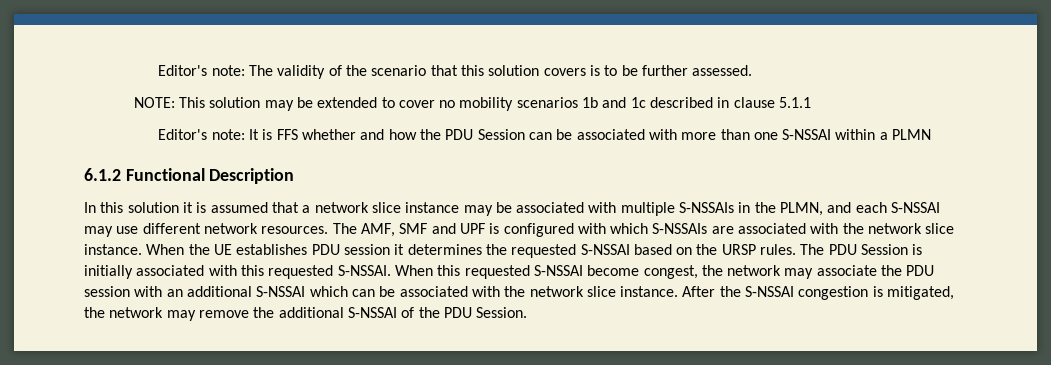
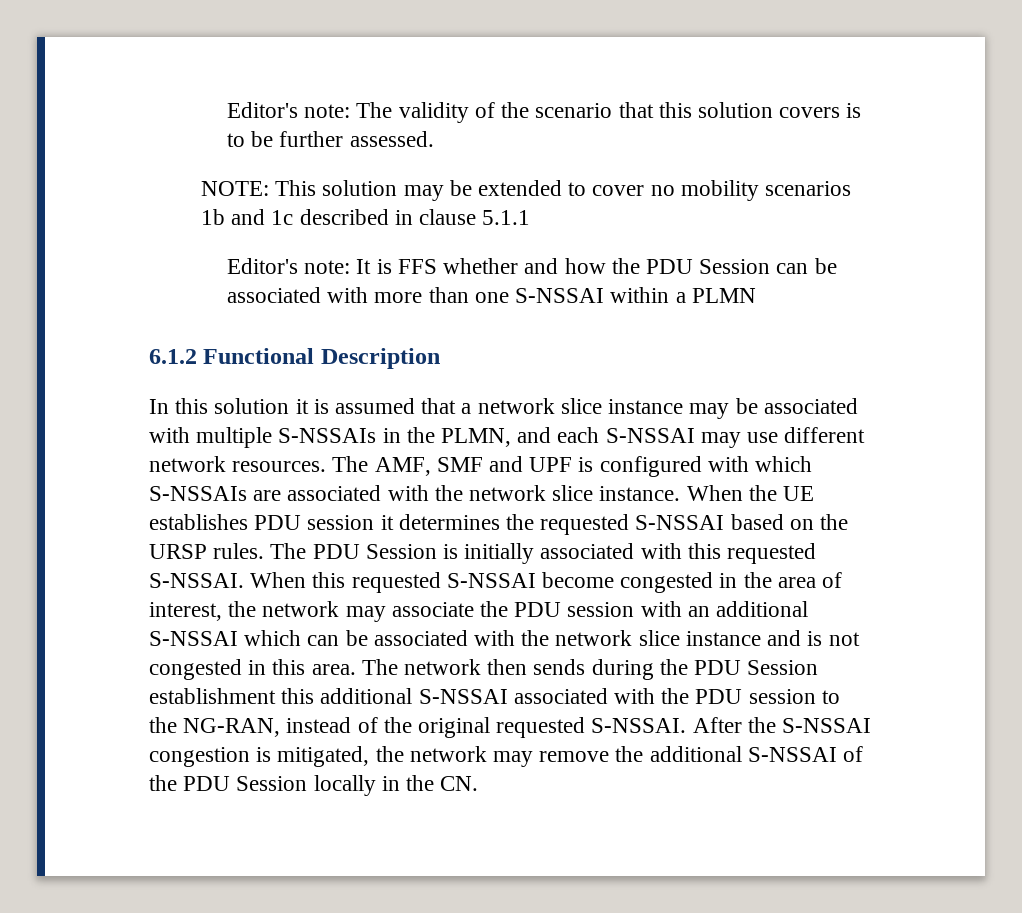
[643,265,698,279] congest, -> [620,572,843,593] [149,602,222,621] congested in the area of interest,
[620,286,679,297] instance. -> [685,630,860,646] [149,659,819,680] [149,688,840,704] [149,717,687,738] instance and is not congested in this area. The network then sends during the PDU Session establishment this additional S-NSSAI associated with the PDU session to the NG-RAN, instead of the original requested S-NSSAI.
[476,307,528,318] Session. -> [236,775,479,796] Session locally in the CN.

